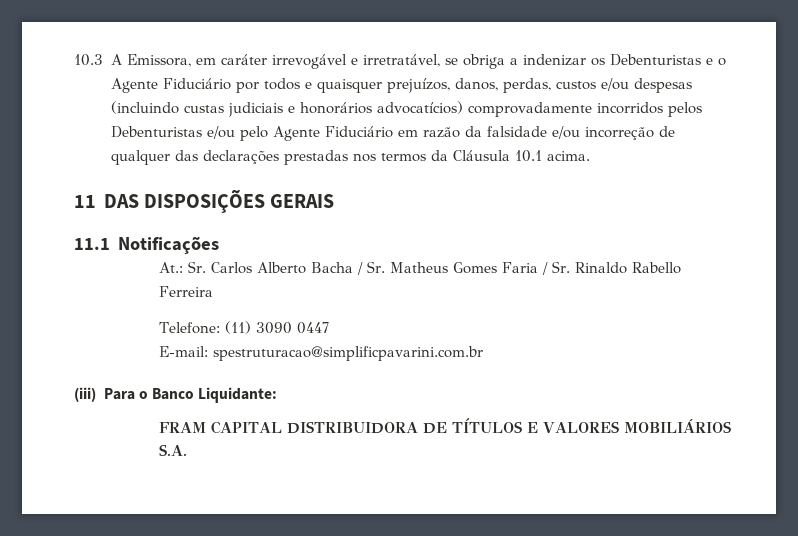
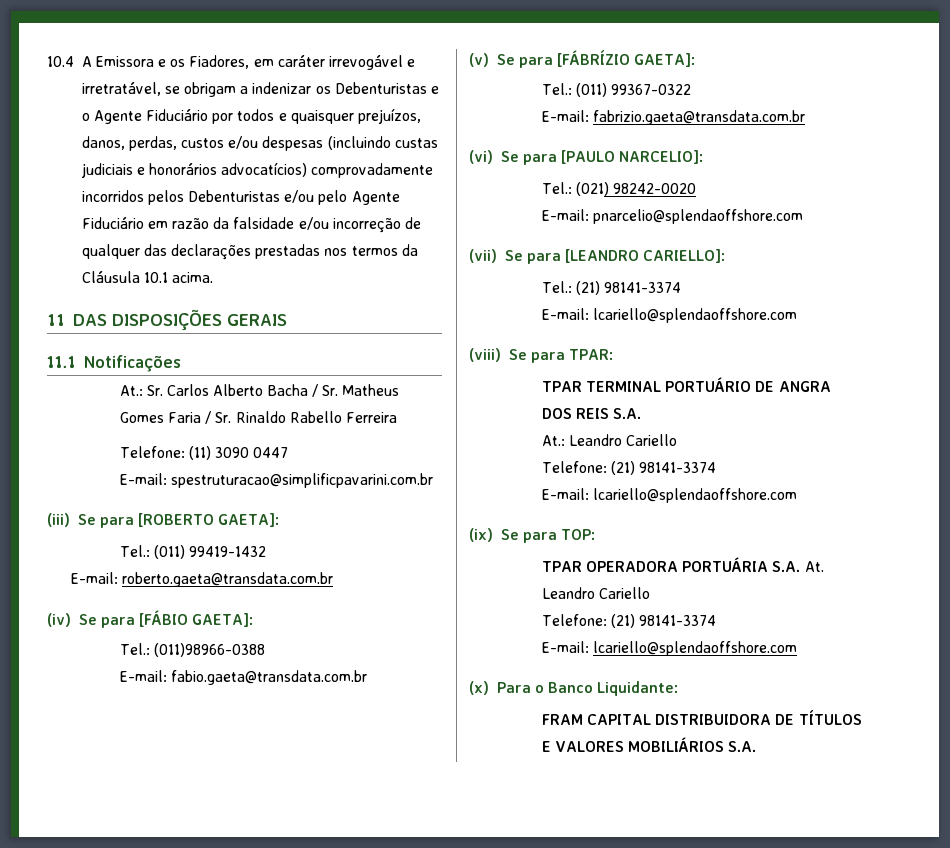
[74,54,191,67] 10.3 A Emissora, -> [47,55,250,69] 10.4 A Emissora e os Fiadores,
[462,54,505,69] obriga -> [184,82,237,97] obrigam
(96, 394) none -> [77,513,280,528] [119,545,267,559] [71,572,334,587] [47,610,254,628] [119,643,265,657] [119,670,367,685] [469,50,696,68] [541,83,692,97] [541,110,805,125] [469,150,704,165] [541,182,697,196] [541,209,803,224] [469,249,726,264] [541,281,682,295] [541,308,797,323] [469,348,614,363] [541,377,831,392] [541,408,642,419] [541,434,678,446] [541,461,717,475] [541,488,797,503] [469,528,596,543] [541,557,824,572] [541,587,650,599] [541,614,717,628] [541,641,797,656] [469,681,489,695] Se para [ROBERTO GAETA]: // Tel.: (011) 99419-1432 // E-mail: roberto.gaeta@transdata.com.br // (iv) Se para [FÁBIO GAETA]: // Tel.: (011)98966-0388 // E-mail: fabio.gaeta@transdata.com.br // (v) Se para [FÁBRÍZIO GAETA]: // Tel.: (011) 99367-0322 // E-mail: fabrizio.gaeta@transdata.com.br // (vi) Se para [PAULO NARCELIO]: // Tel.: (021) 98242-0020 // E-mail: pnarcelio@splendaoffshore.com // (vii) Se para [LEANDRO CARIELLO]: // Tel.: (21) 98141-3374 // E-mail: lcariello@splendaoffshore.com // (viii) Se para TPAR: // TPAR TERMINAL PORTUÁRIO DE ANGRA DOS REIS S.A. // At.: Leandro Cariello // Telefone: (21) 98141-3374 // E-mail: lcariello@splendaoffshore.com // (ix) Se para TOP: // TPAR OPERADORA PORTUÁRIA S.A. At. Leandro Cariello // Telefone: (21) 98141-3374 // E-mail: lcariello@splendaoffshore.com // (x)

